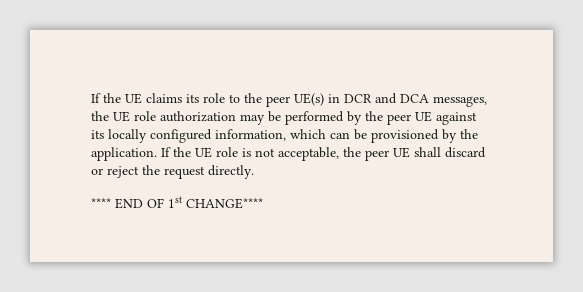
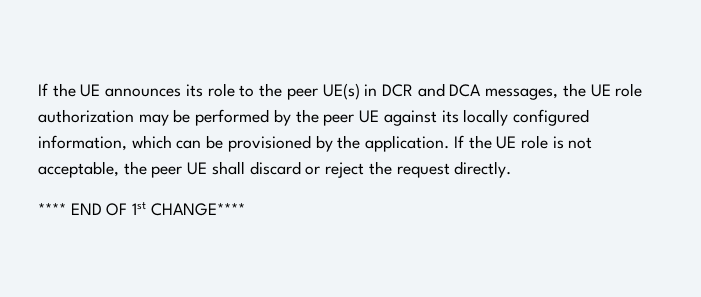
[91,93,182,104] If the UE claims -> [38,83,182,97] If the UE announces

